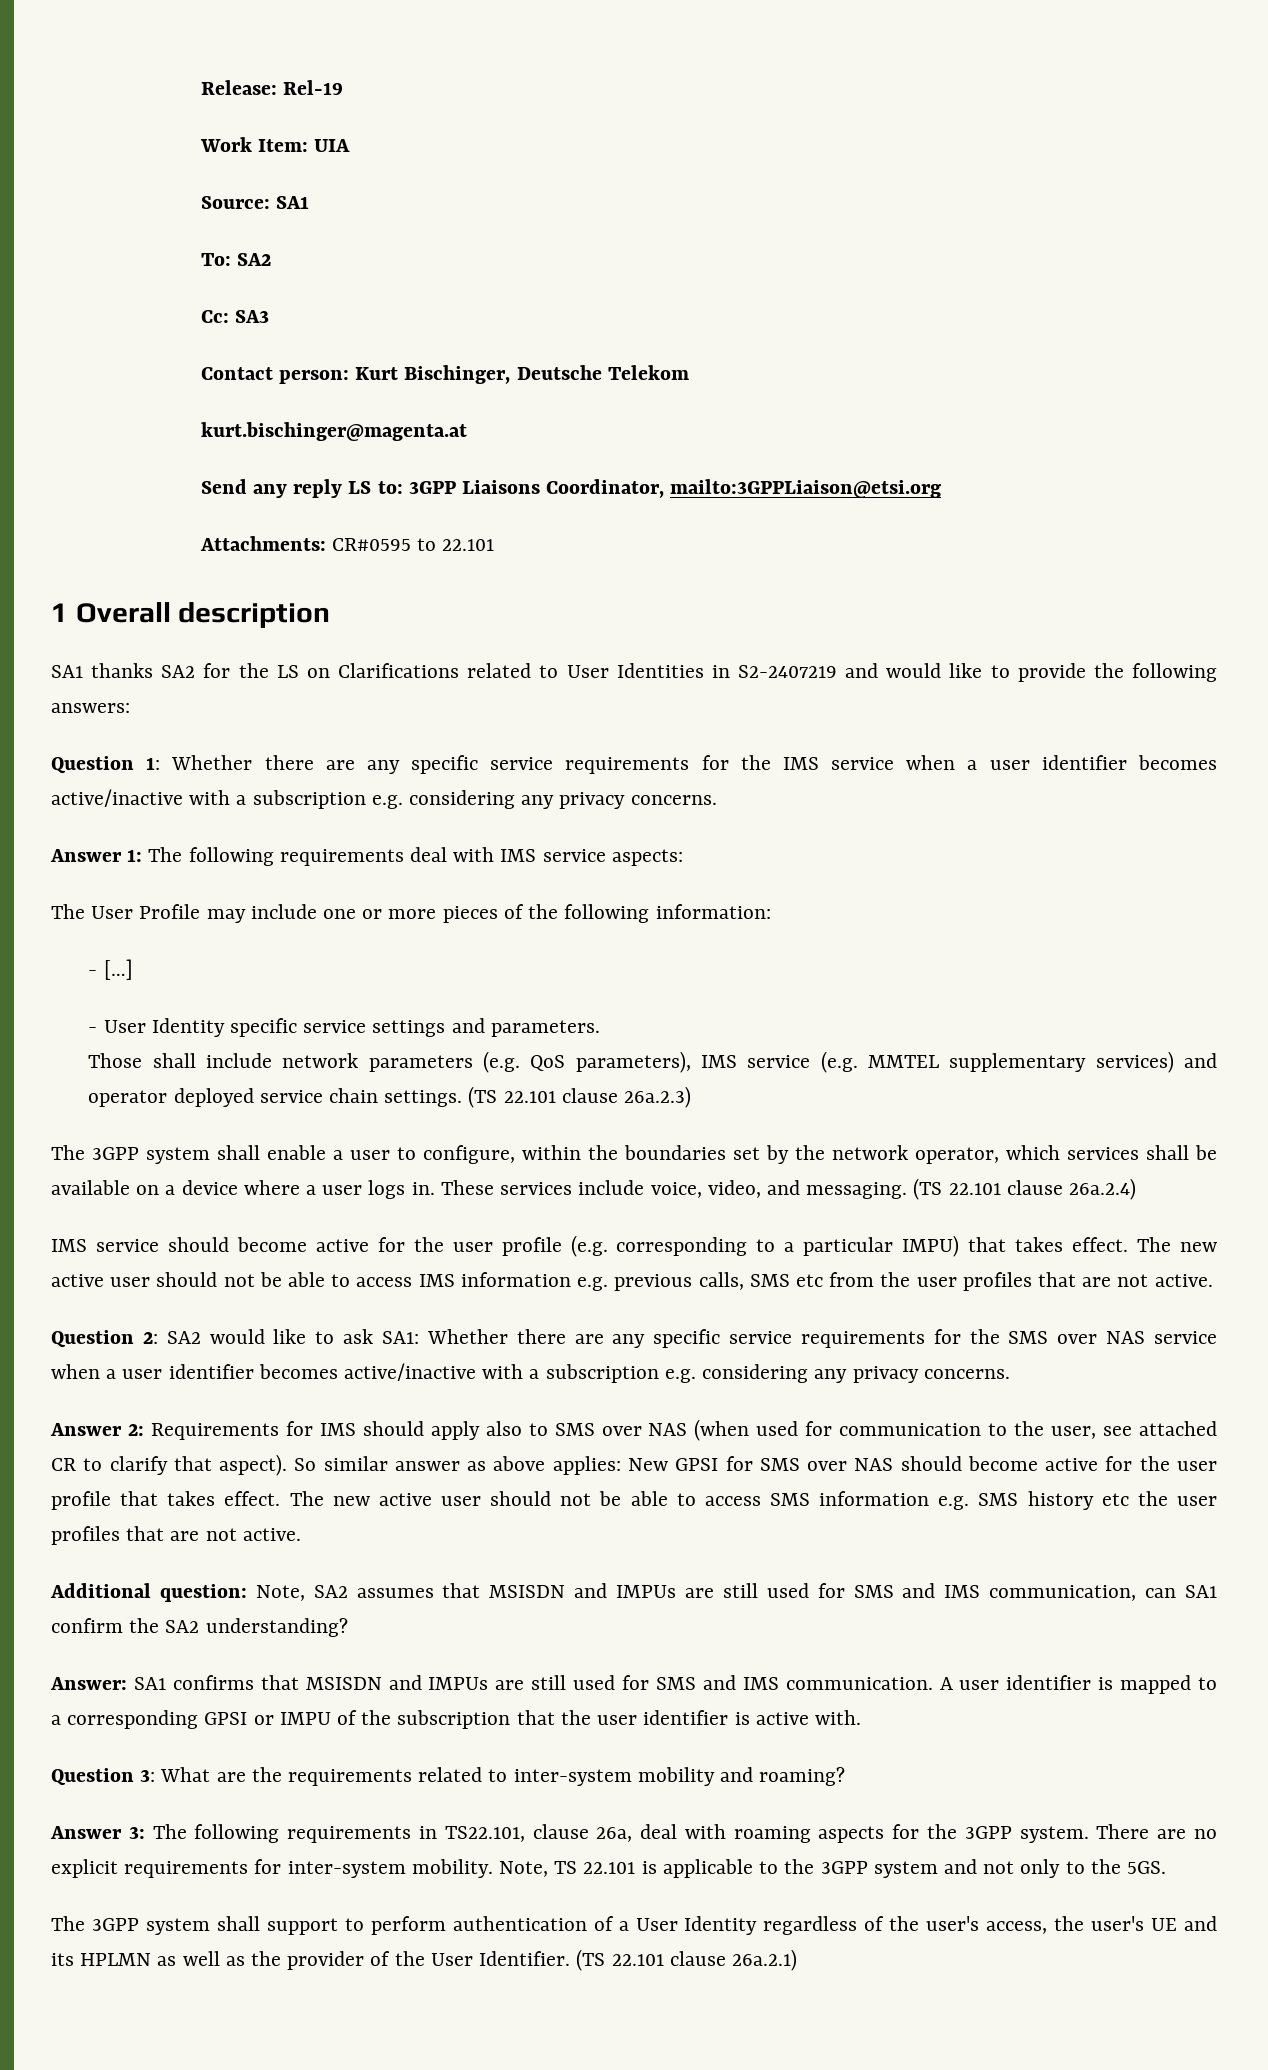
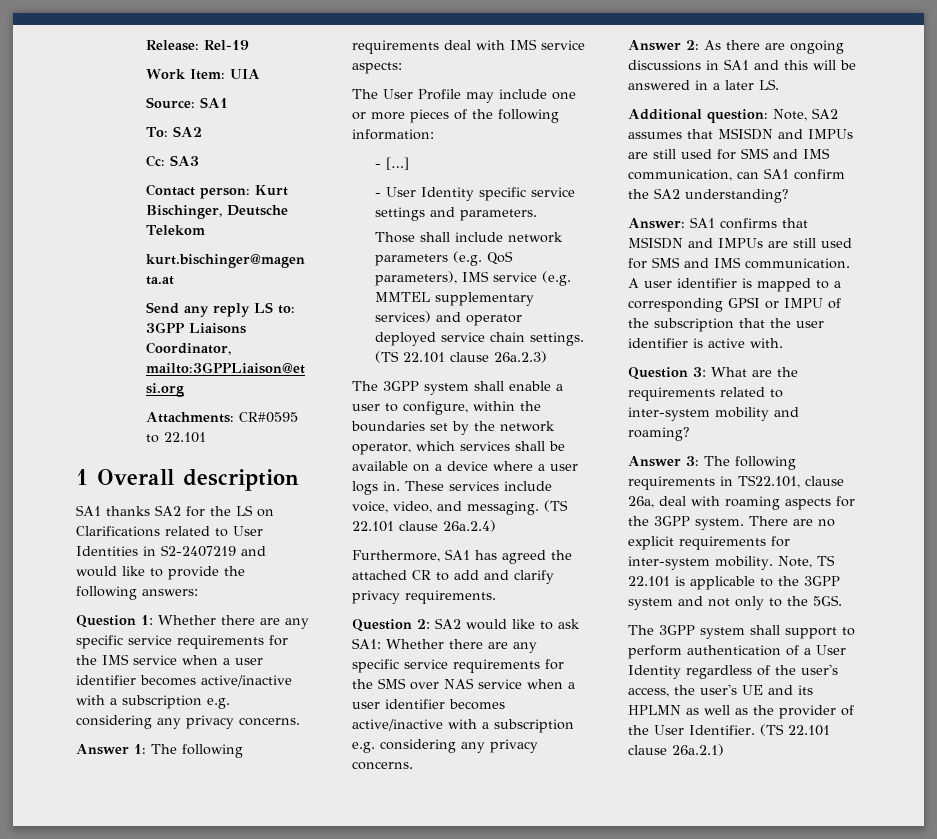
[51,1235,1217,1257] [51,1272,1213,1291] IMS service should become active for the user profile (e.g. corresponding to a particular IMPU) that takes effect. The new active user should not be able to access IMS information e.g. previous calls, SMS etc from the user profiles that are not active. -> [352,549,572,564] [352,570,554,584] [352,590,496,604] Furthermore, SA1 has agreed the attached CR to add and clarify privacy requirements.
[150,1419,1218,1441] [51,1454,1217,1476] [51,1491,1217,1510] [51,1526,301,1545] Requirements for IMS should apply also to SMS over NAS (when used for communication to the user, see attached CR to clarify that aspect). So similar answer as above applies: New GPSI for SMS over NAS should become active for the user profile that takes effect. The new active user should not be able to access SMS information e.g. SMS history etc the user profiles that are not active. -> [704,40,844,54] [628,59,856,71] [628,79,779,90] As there are ongoing discussions in SA1 and this will be answered in a later LS.

